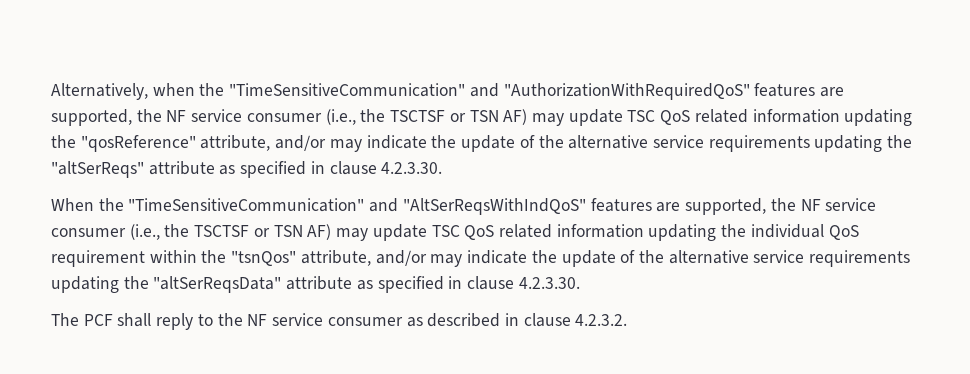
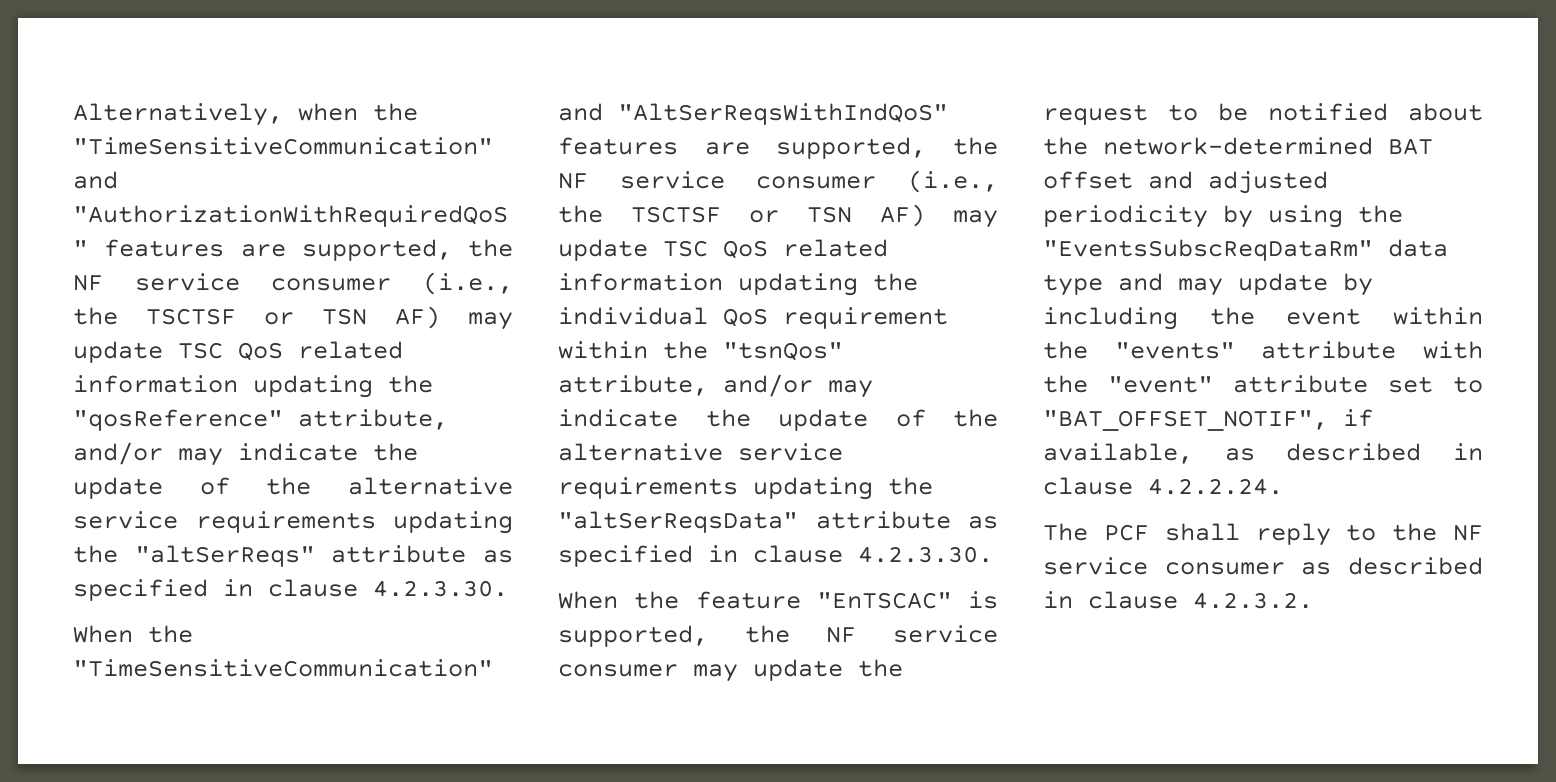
(580, 283) none -> [558,591,998,609] [558,625,998,647] [558,659,903,682] [1043,103,1483,125] [1043,137,1433,155] [1043,171,1328,194] [1043,205,1403,228] [1043,239,1448,261] [1043,273,1373,296] [1043,307,1483,330] [1043,341,1483,359] [1043,375,1483,393] [1043,409,1373,431] [1043,443,1483,464] [1043,477,1283,495] // When the feature "EnTSCAC" is supported, the NF service consumer may update the request to be notified about the network-determined BAT offset and adjusted periodicity by using the "EventsSubscReqDataRm" data type and may update by including the event within the "events" attribute with the "event" attribute set to "BAT_OFFSET_NOTIF", if available, as described in clause 4.2.2.24.

